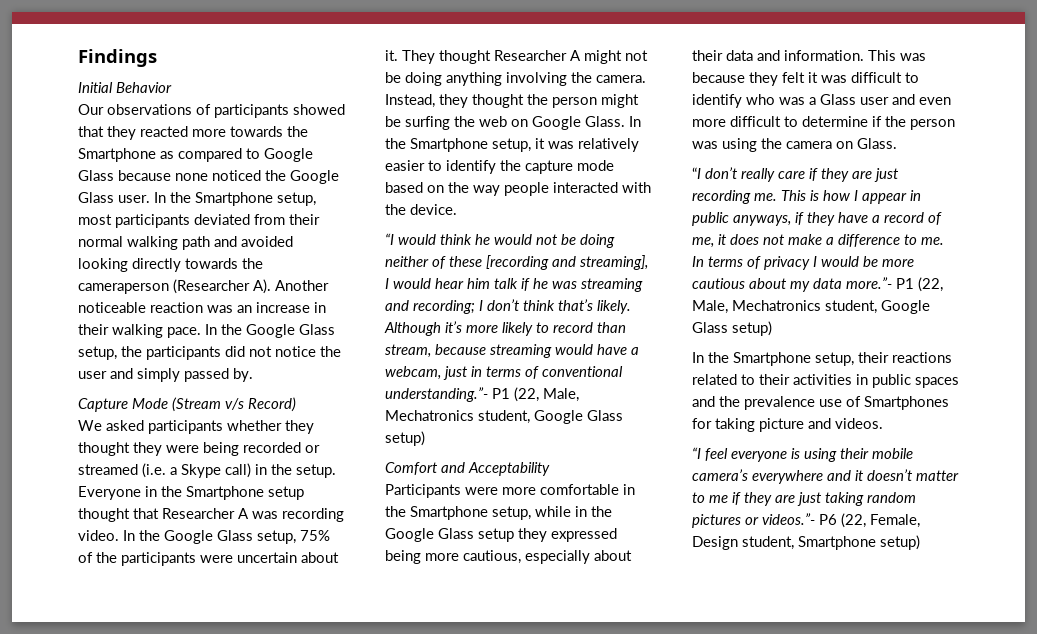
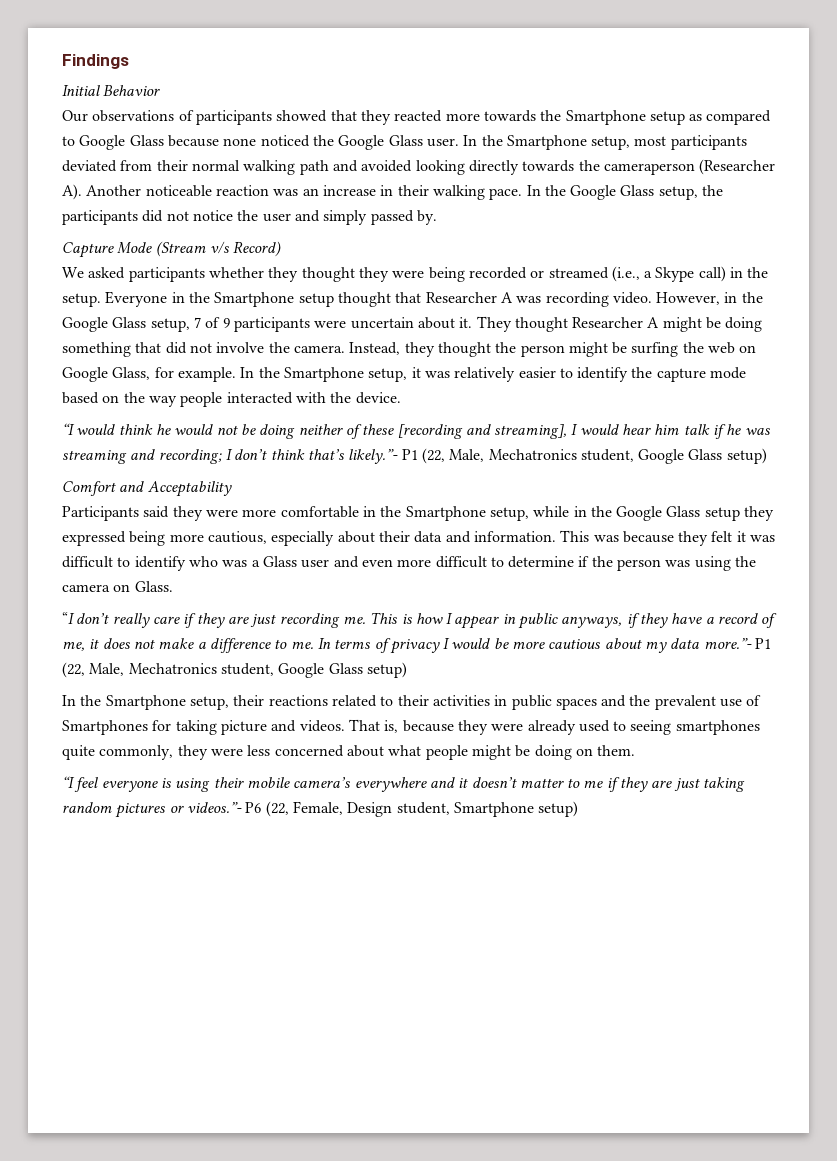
(156, 155) none -> [649,111,685,125] setup
[142,463,166,478] (i.e. -> [611,266,640,282] (i.e.,
[123,530,330,544] [78,552,117,563] In the Google Glass setup, 75% of the -> [656,292,763,305] [62,317,230,332] However, in the Google Glass setup, 7 of 9
[625,50,648,61] [385,72,567,86] not be doing anything involving -> [706,317,763,332] [62,342,265,357] be doing something that did not involve
[585,116,625,127] Glass. -> [112,367,236,382] Glass, for example.
[597,300,631,314] [384,321,626,336] [385,344,639,358] [385,366,623,380] [385,387,488,402] likely. Although it’s more likely to record than stream, because streaming would have a webcam, just in terms of conventional understanding.”- -> [348,449,399,464] likely.”-
(461, 491) none -> [143,506,203,521] said they
[744,396,815,410] prevalence -> [654,695,716,710] prevalent
(883, 423) none -> [348,719,760,735] [62,745,636,760] That is, because they were already used to seeing smartphones quite commonly, they were less concerned about what people might be doing on them.

